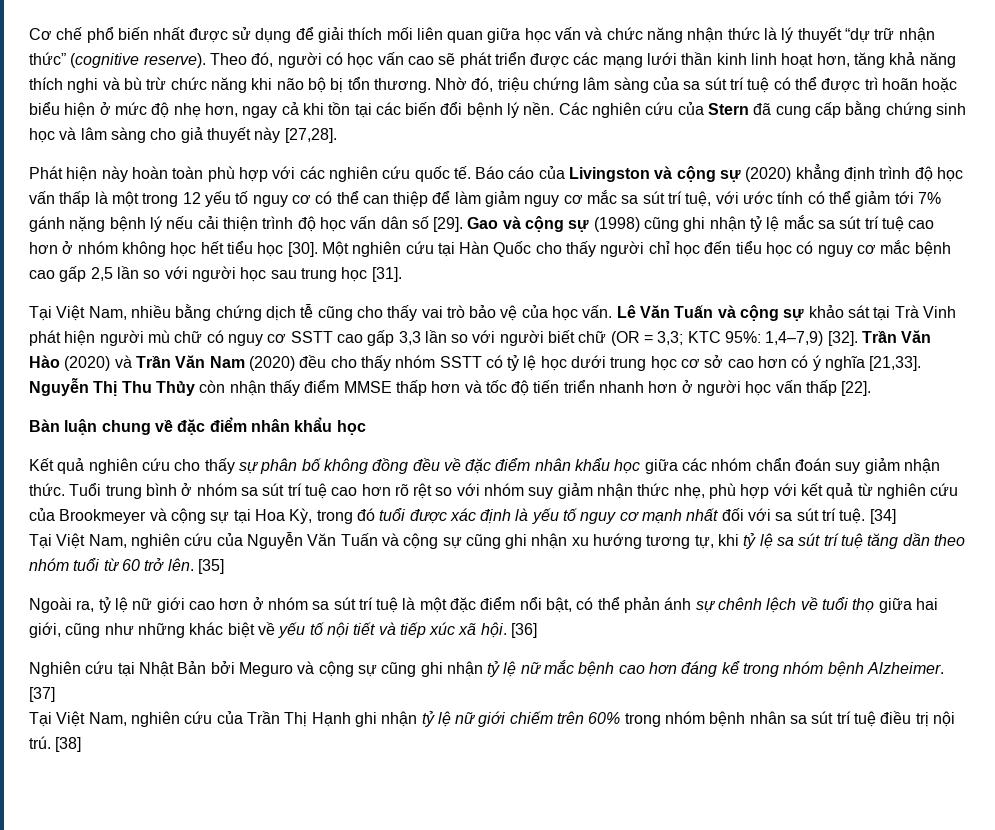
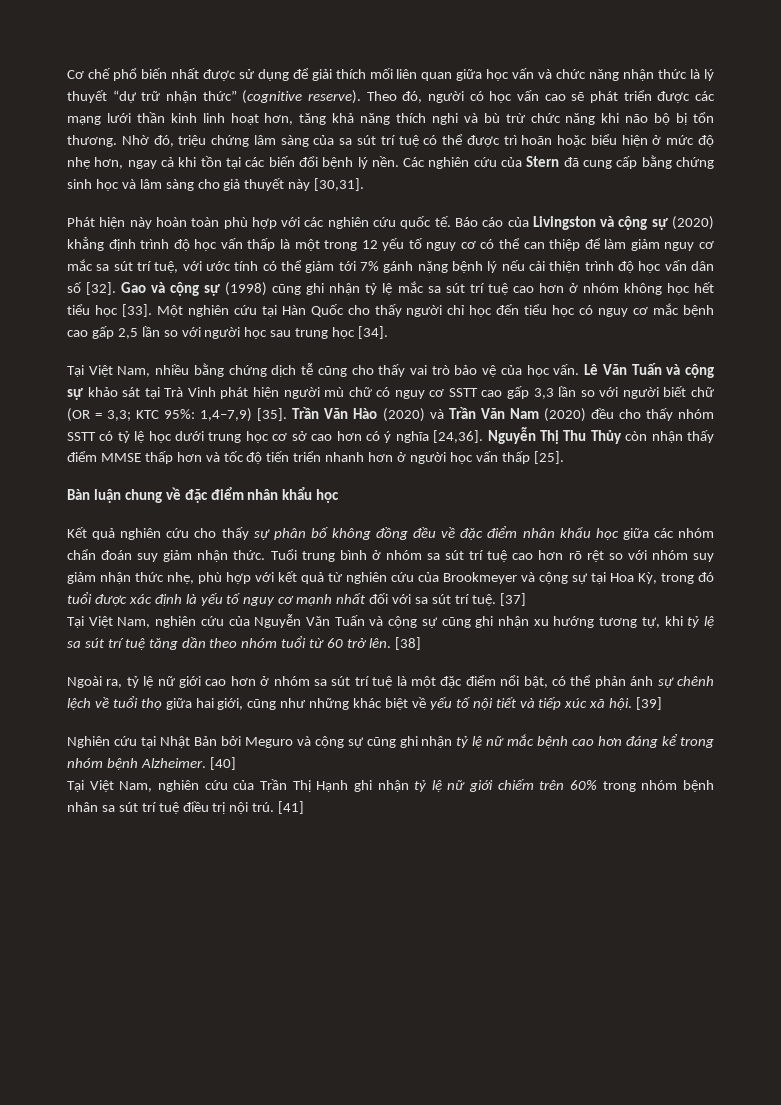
[284,128,337,143] [27,28]. -> [314,178,365,191] [30,31].
[433,217,464,232] [29]. -> [86,282,117,295] [32].
[287,242,318,257] [30]. -> [121,304,152,317] [33].
[371,267,402,282] [31]. -> [358,326,389,339] [34].
[827,331,858,346] [32]. -> [257,408,288,421] [35].
[869,356,922,371] [21,33]. -> [433,430,484,443] [24,36].
[841,381,872,396] [22]. -> [533,451,564,464] [25].
[869,509,896,524] [34] -> [499,593,526,606] [37]
[197,559,224,574] [35] -> [394,637,421,650] [38]
[511,623,538,638] [36] -> [636,697,663,710] [39]
[29,687,55,702] [37] -> [209,757,236,770] [40]
[55,737,82,752] [38] -> [278,801,305,814] [41]

